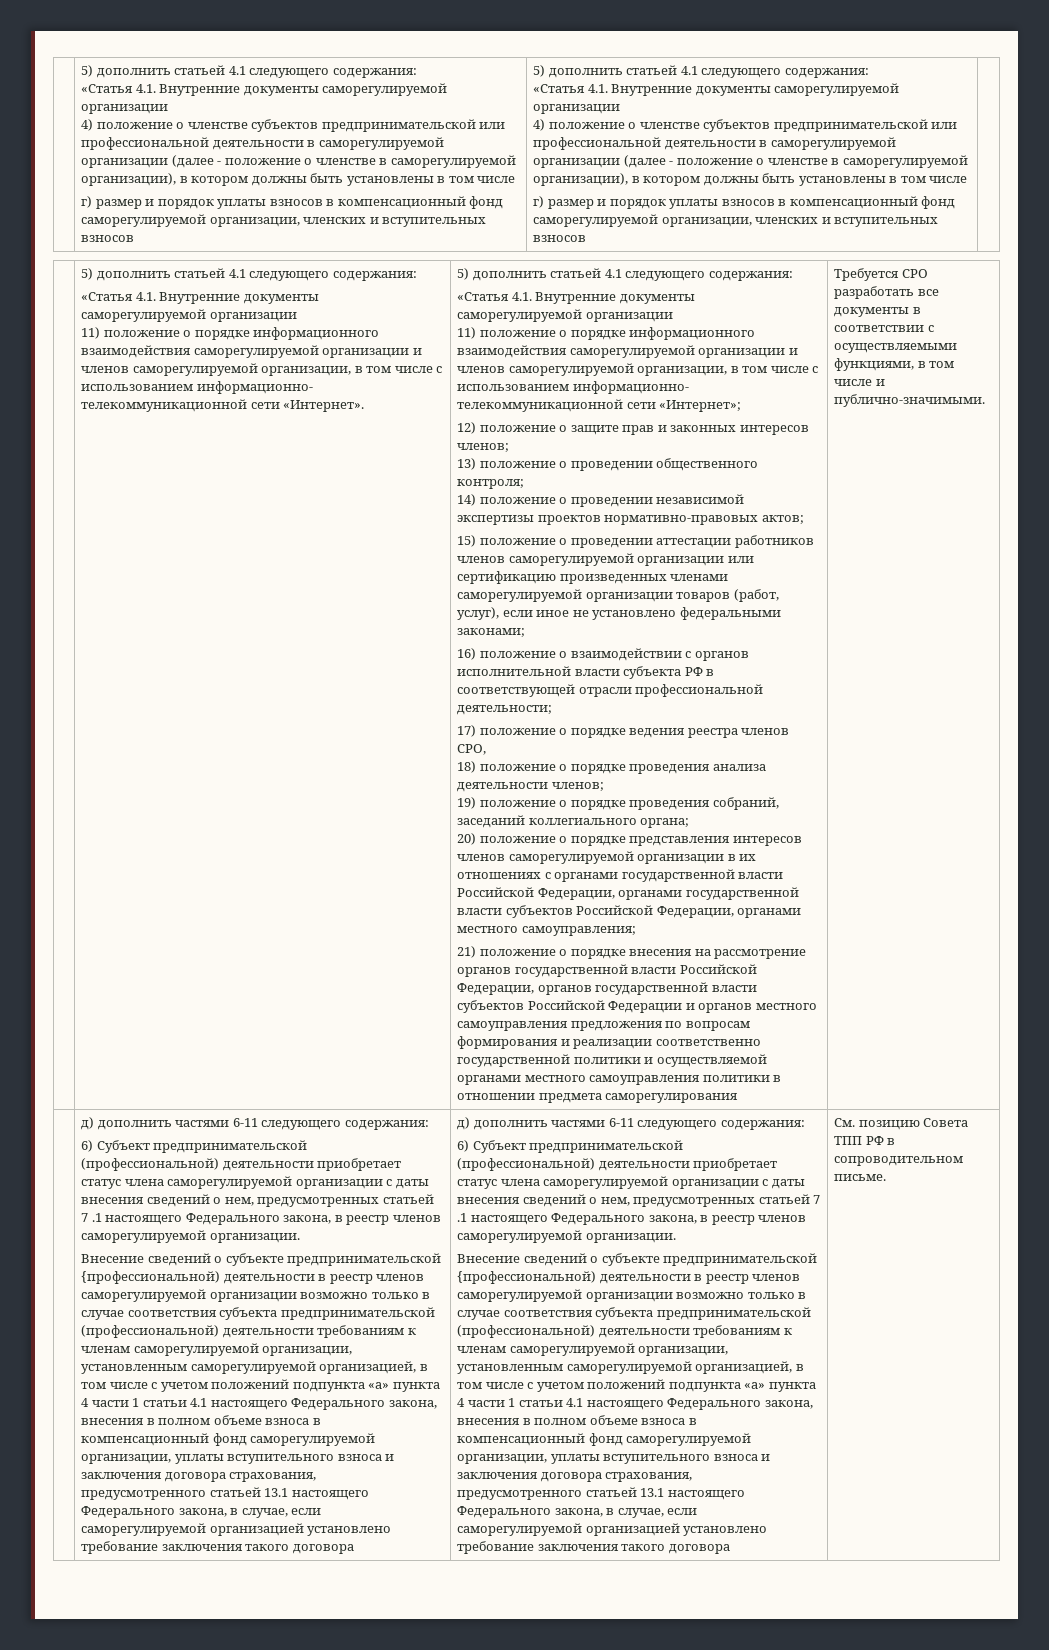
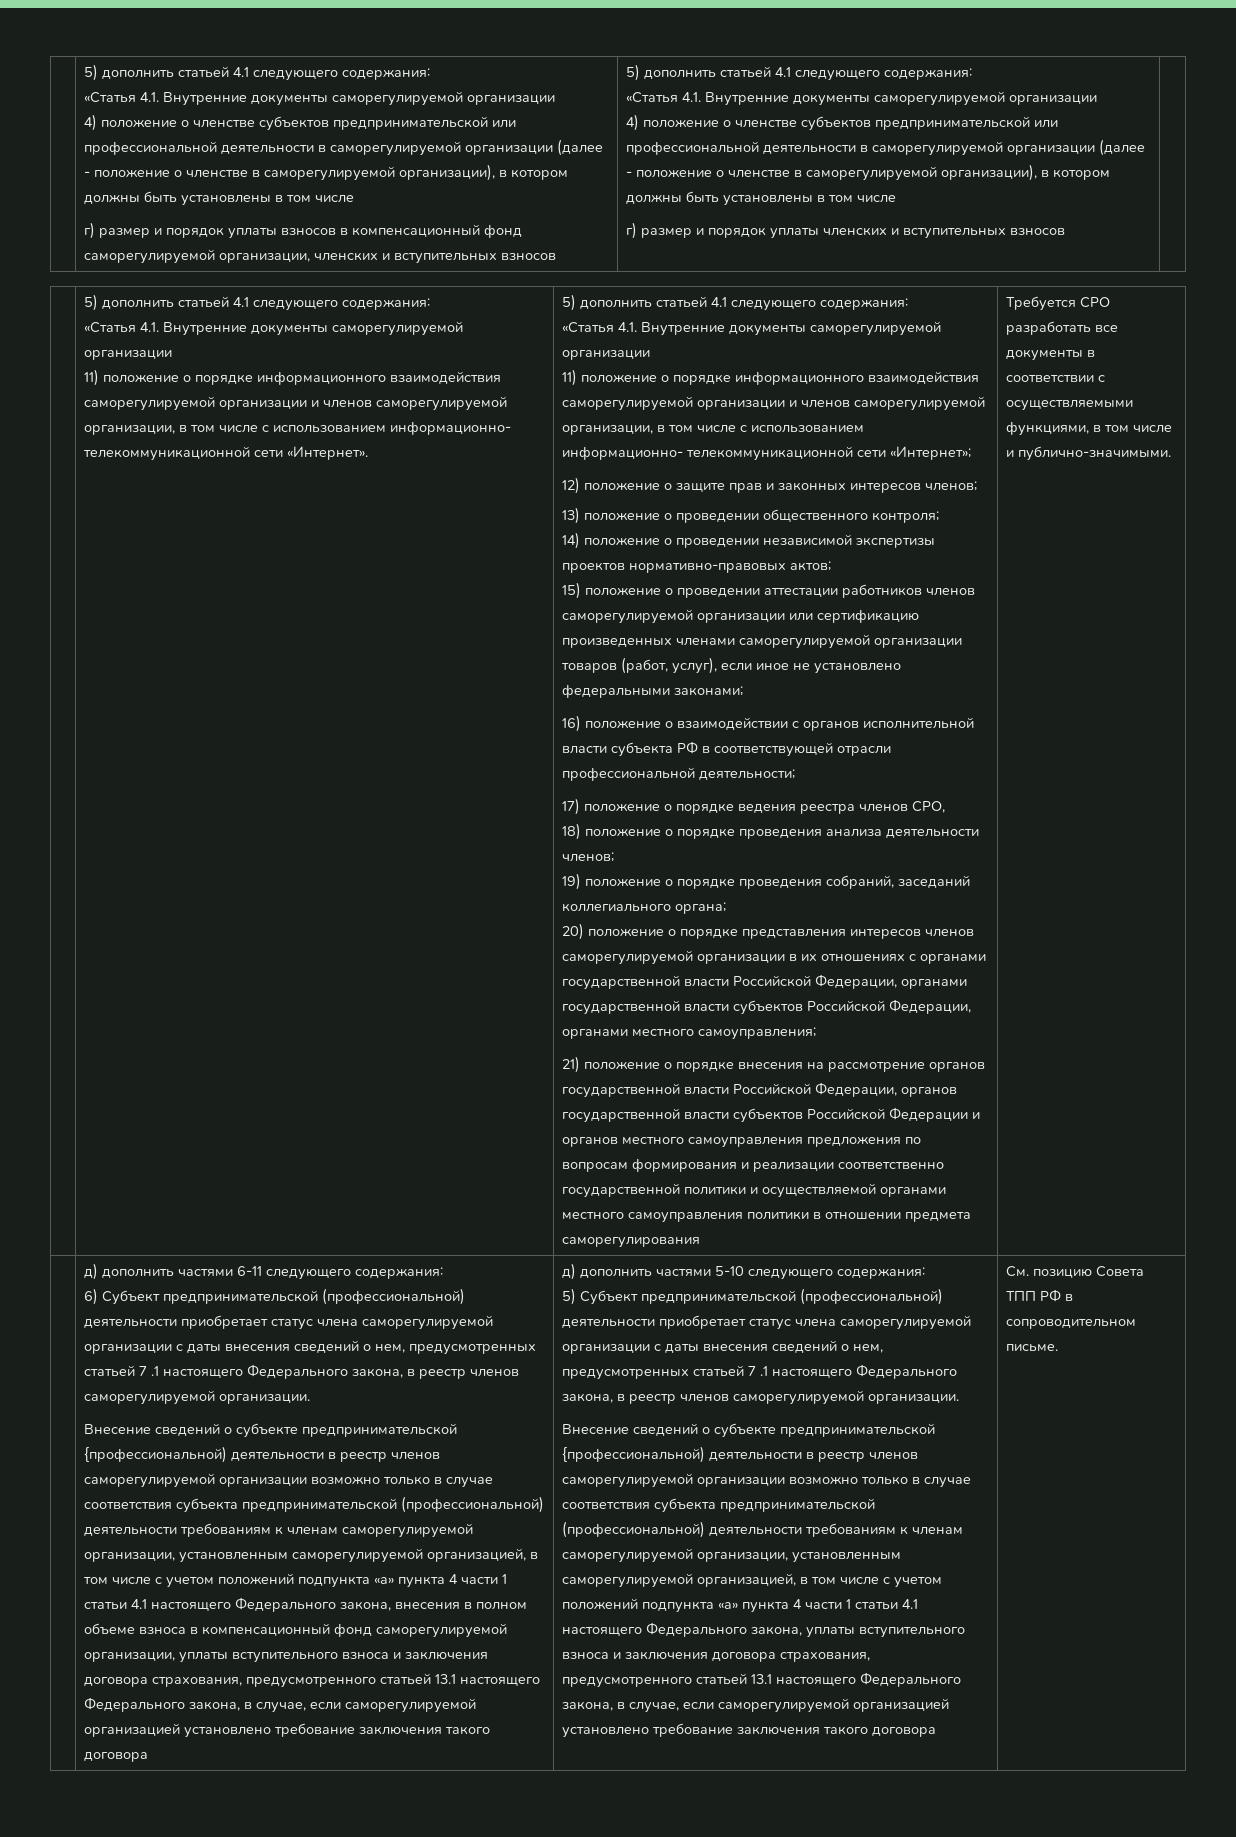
[721,196,956,209] [533,214,752,227] взносов в компенсационный фонд саморегулируемой организации, -> (820, 233) none
[608,1118,805,1130] [457,1140,470,1152] 6-11 следующего содержания: // 6) -> [715,1266,926,1280] [562,1288,577,1305] 5-10 следующего содержания: // 5)
[457,1415,697,1425] [457,1433,752,1446] [457,1454,548,1464] внесения в полном объеме взноса в компенсационный фонд саморегулируемой организации, -> (803, 1631) none

